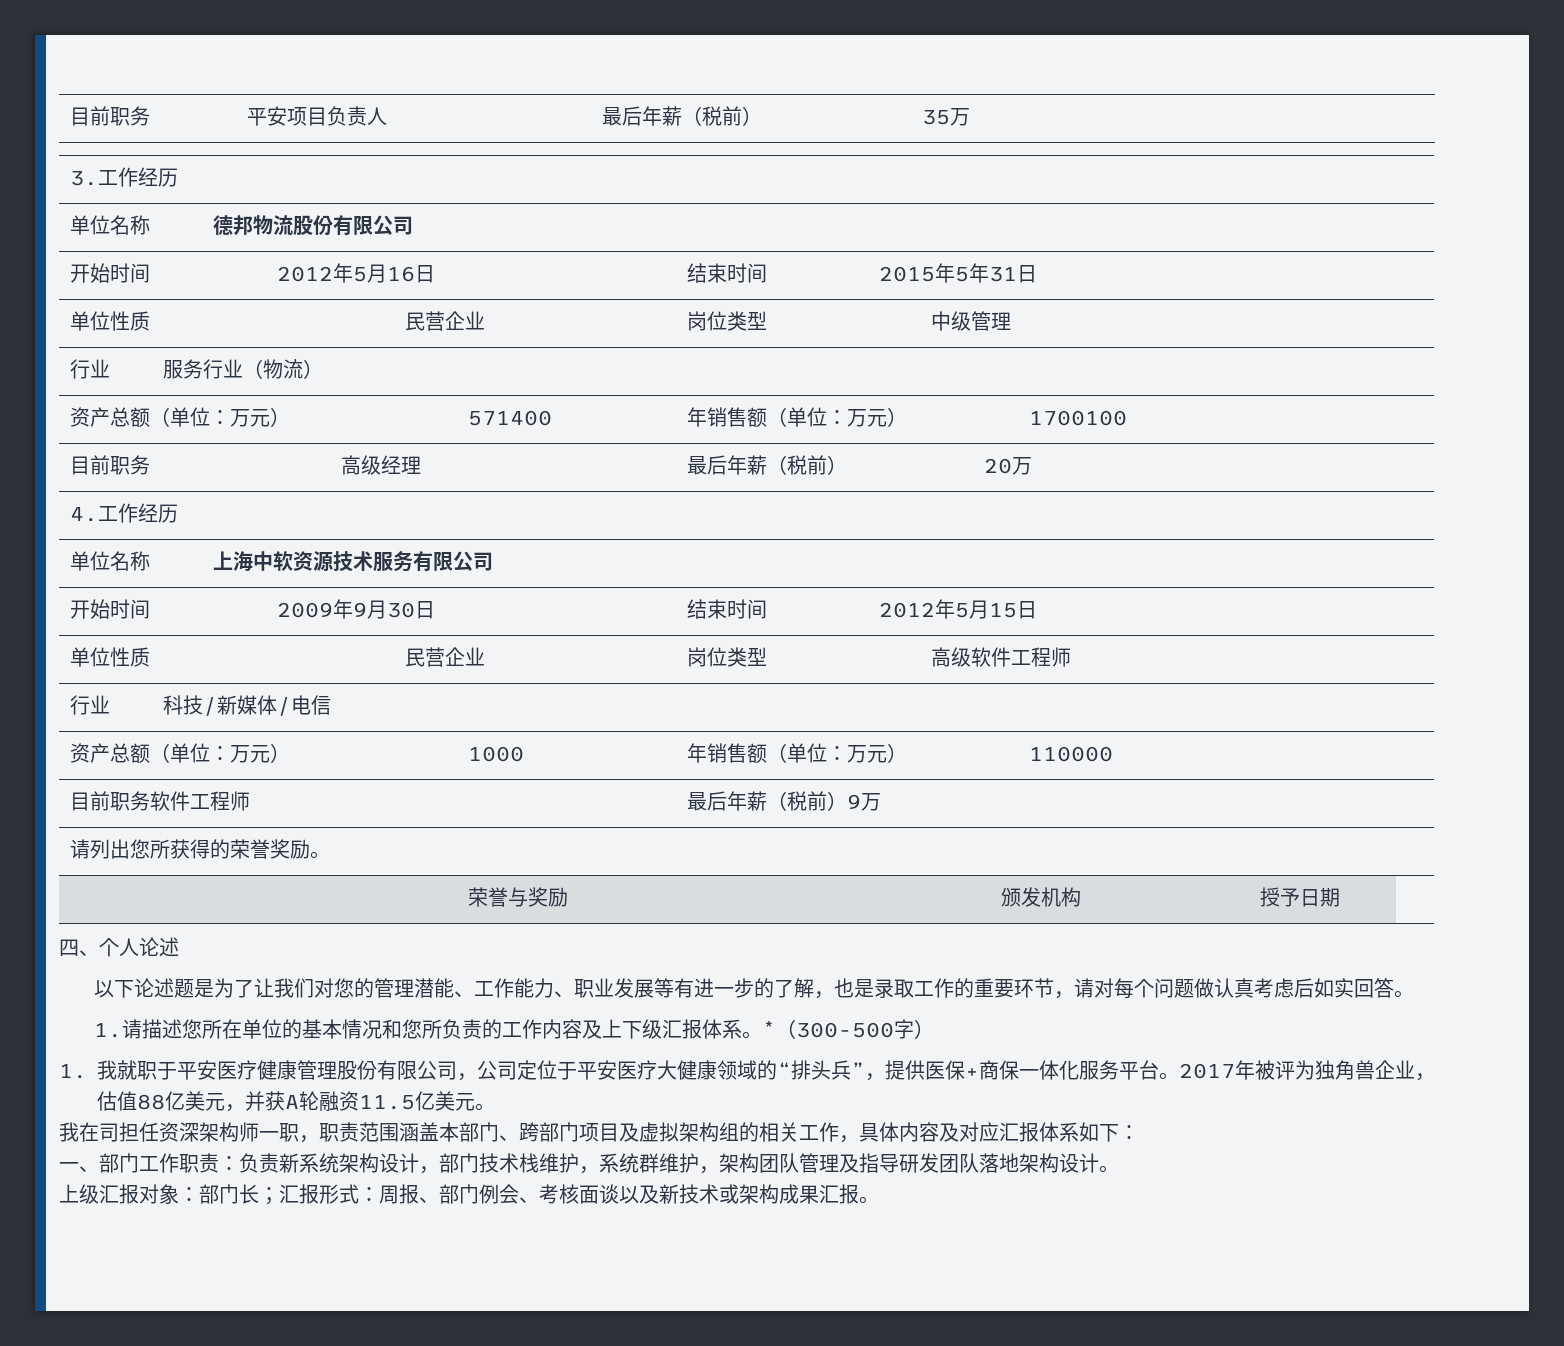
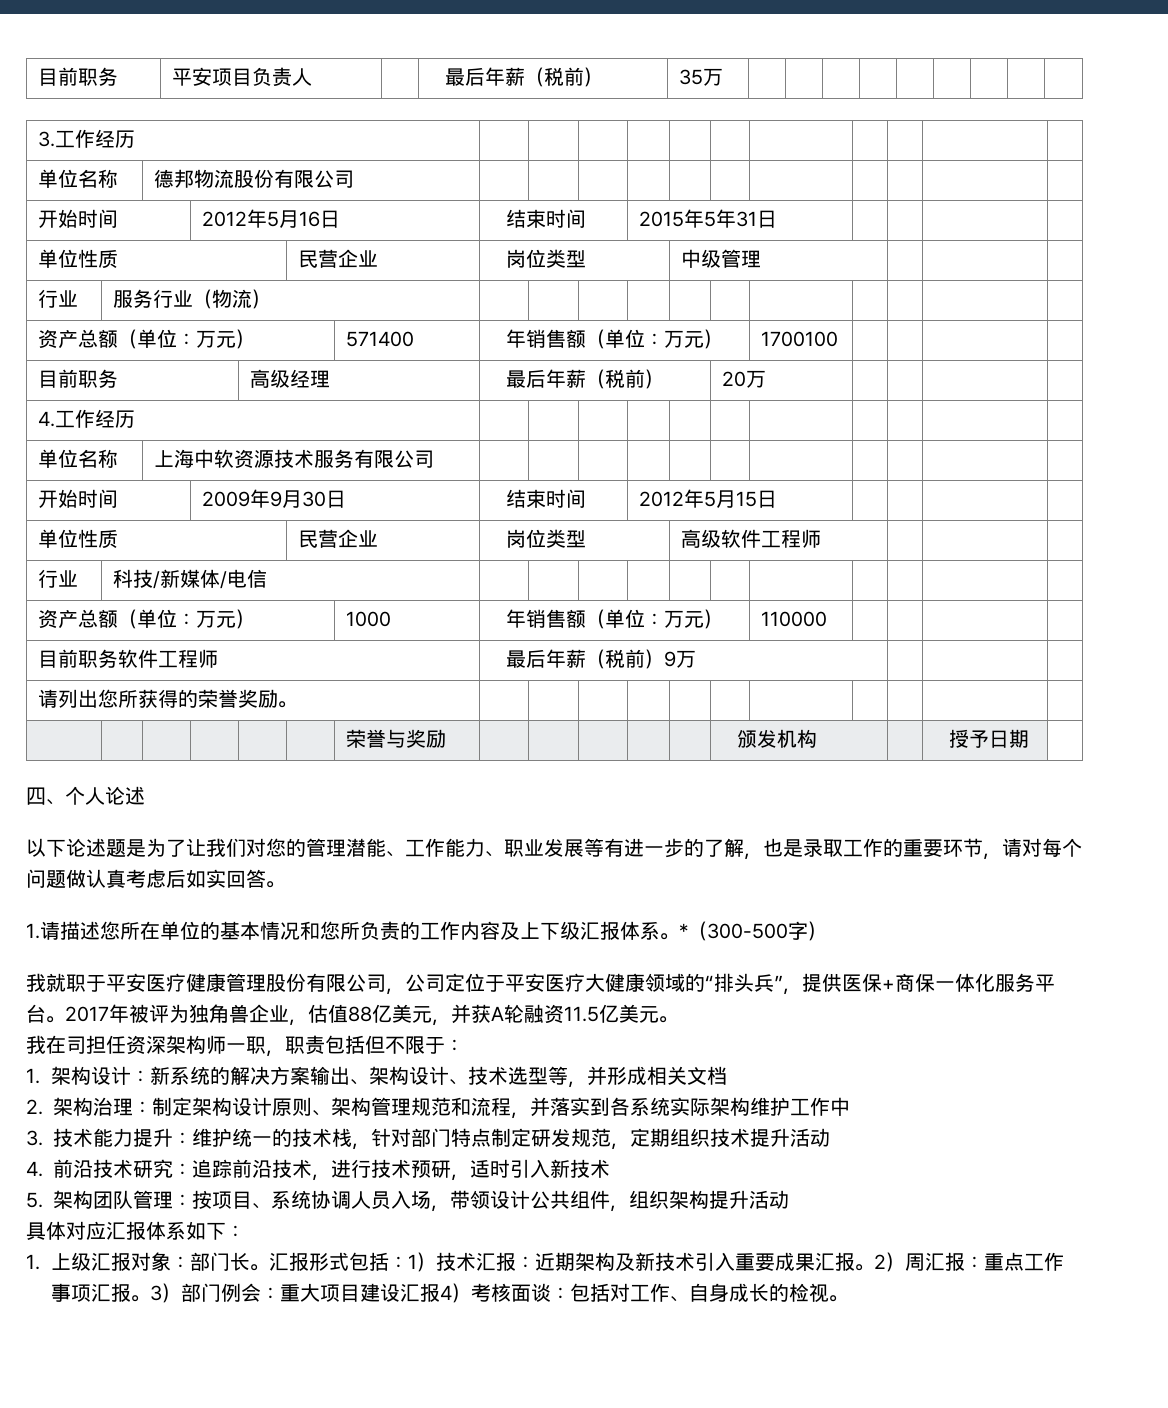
[59,1064,87,1079] 1. -> (827, 931) none
[359,1122,959,1143] 范围涵盖本部门、跨部门项目及虚拟架构组的相关工作，具体内容及 -> [325,1035,464,1054] [26,1066,727,1088] [26,1097,850,1119] [26,1128,830,1150] [26,1159,610,1181] [26,1190,789,1212] [26,1221,66,1240] 包括但不限于： // 1.架构设计：新系统的解决方案输出、架构设计、技术选型等，并形成相关文档 // 2.架构治理：制定架构设计原则、架构管理规范和流程，并落实到各系统实际架构维护工作中 // 3.技术能力提升：维护统一的技术栈，针对部门特点制定研发规范，定期组织技术提升活动 // 4.前沿技术研究：追踪前沿技术，进行技术预研，适时引入新技术 // 5.架构团队管理：按项目、系统协调人员入场，带领设计公共组件，组织架构提升活动 // 具体
[59,1153,1119,1174] 一、部门工作职责：负责新系统架构设计，部门技术栈维护，系统群维护，架构团队管理及指导研发团队落地架构设计。 // -> [26,1254,40,1270] 1.
[259,1187,279,1205] ； -> [249,1264,269,1271] 。
[359,1184,859,1204] ：周报、部门例会、考核面谈以及新技术或架构成果汇报 -> [348,1252,1064,1272] [50,1283,829,1303] 包括：1）技术汇报：近期架构及新技术引入重要成果汇报。2）周汇报：重点工作事项汇报。3）部门例会：重大项目建设汇报4）考核面谈：包括对工作、自身成长的检视

